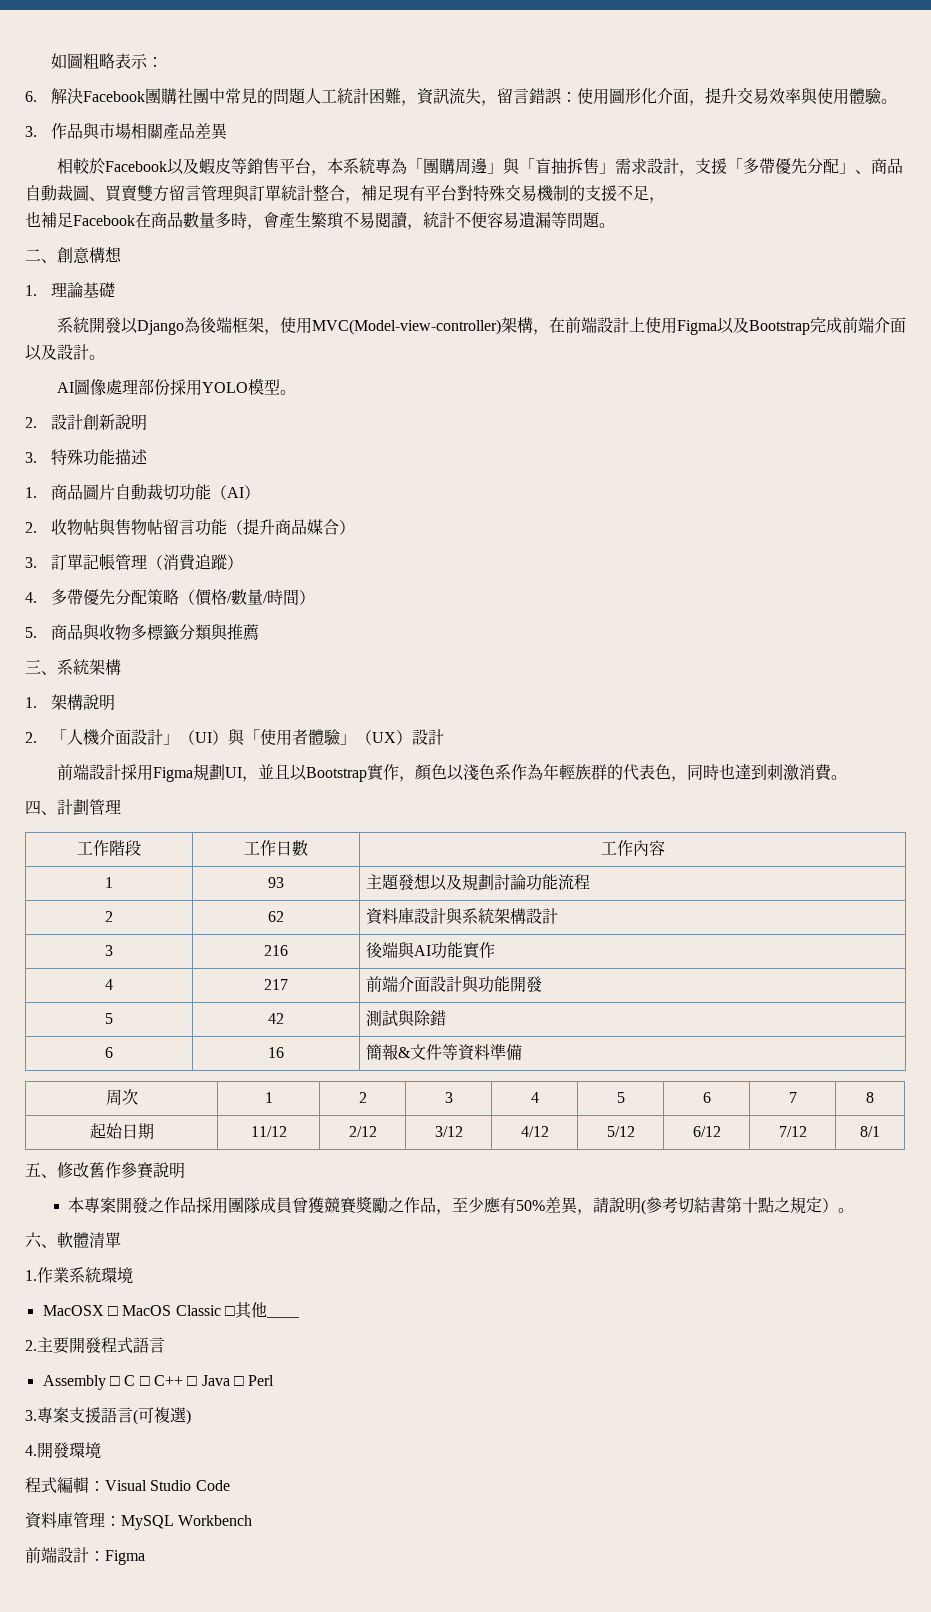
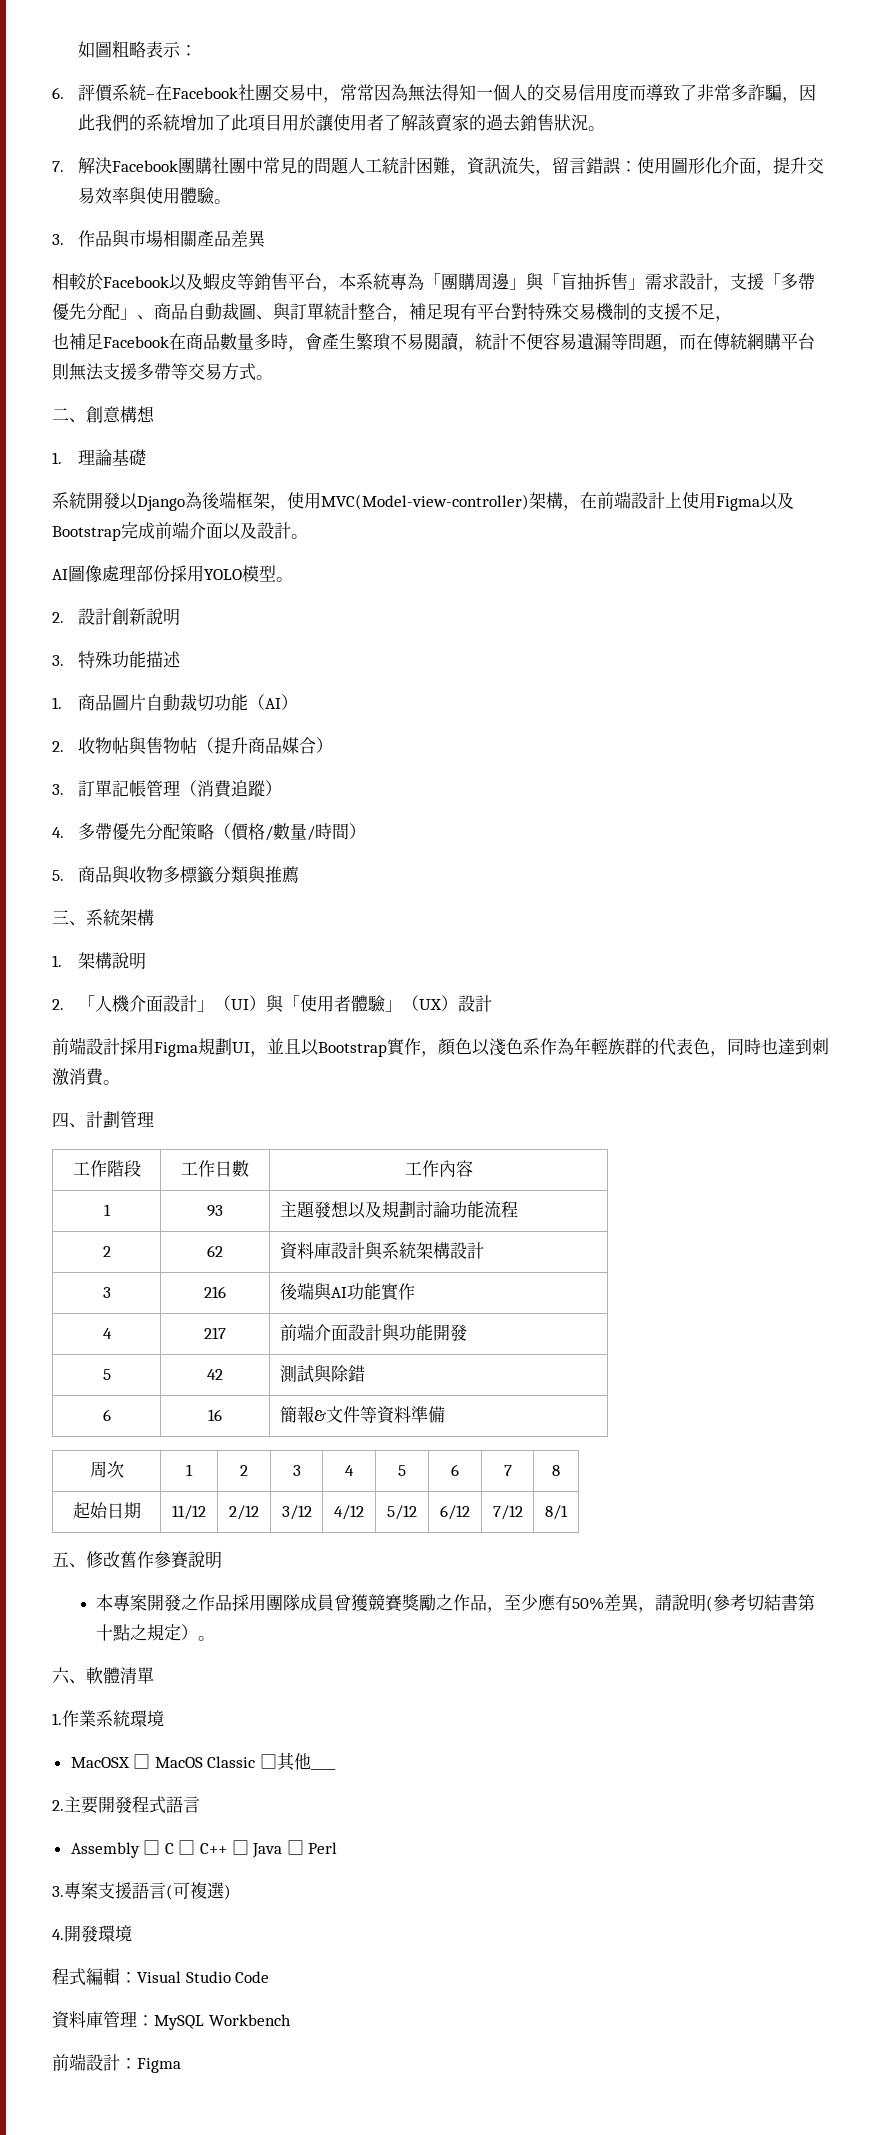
(37, 96) none -> [77,84,816,103] [77,114,605,132] [52,161,64,172] 評價系統–在Facebook社團交易中，常常因為無法得知一個人的交易信用度而導致了非常多詐騙，因此我們的系統增加了此項目用於讓使用者了解該賣家的過去銷售狀況。 // 7.
[105,185,233,202] 買賣雙方留言管理 -> (273, 317) none
(600, 220) none -> [662,333,815,352] [52,363,256,381] ，而在傳統網購平台則無法支援多帶等交易方式
[162,519,227,536] 留言功能 -> (197, 745) none

